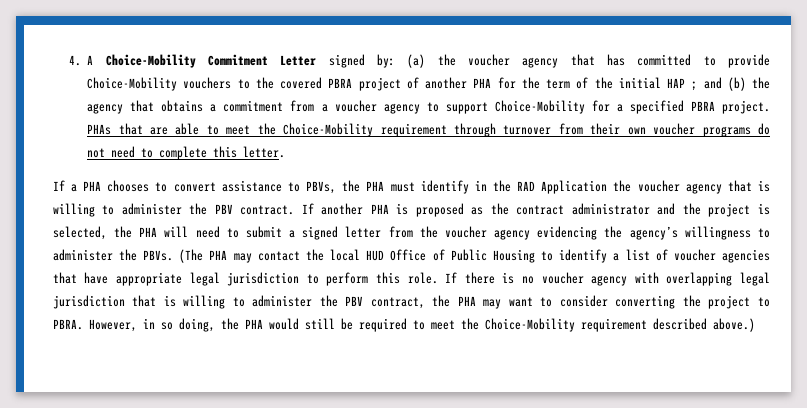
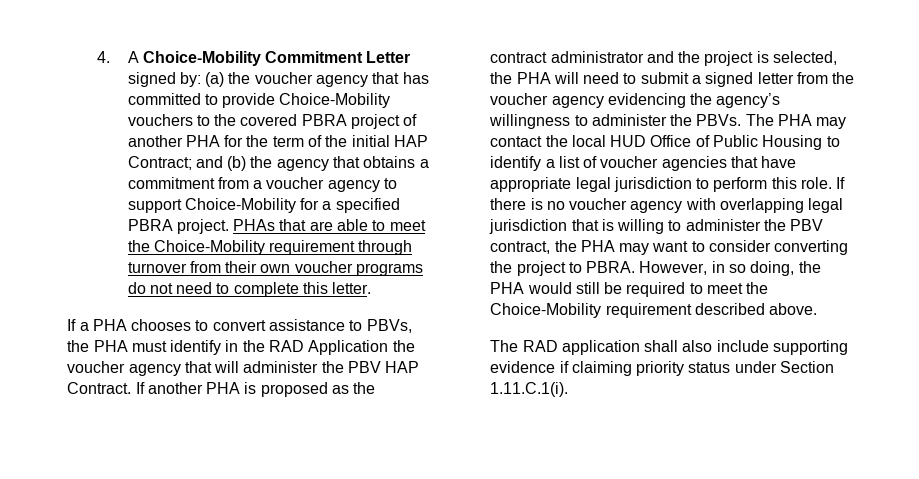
[691,81,698,91] ; -> [127,156,192,170] Contract;
[758,180,771,192] [52,203,295,217] is willing to administer the PBV contract. -> [214,361,420,373] [67,382,132,394] will administer the PBV HAP Contract.
[179,249,204,263] (The -> [745,114,774,126] The
[712,318,755,332] above.) -> [769,303,818,315] [490,340,849,355] [490,361,835,376] [490,382,569,397] above. // The RAD application shall also include supporting evidence if claiming priority status under Section 1.11.C.1(i).

